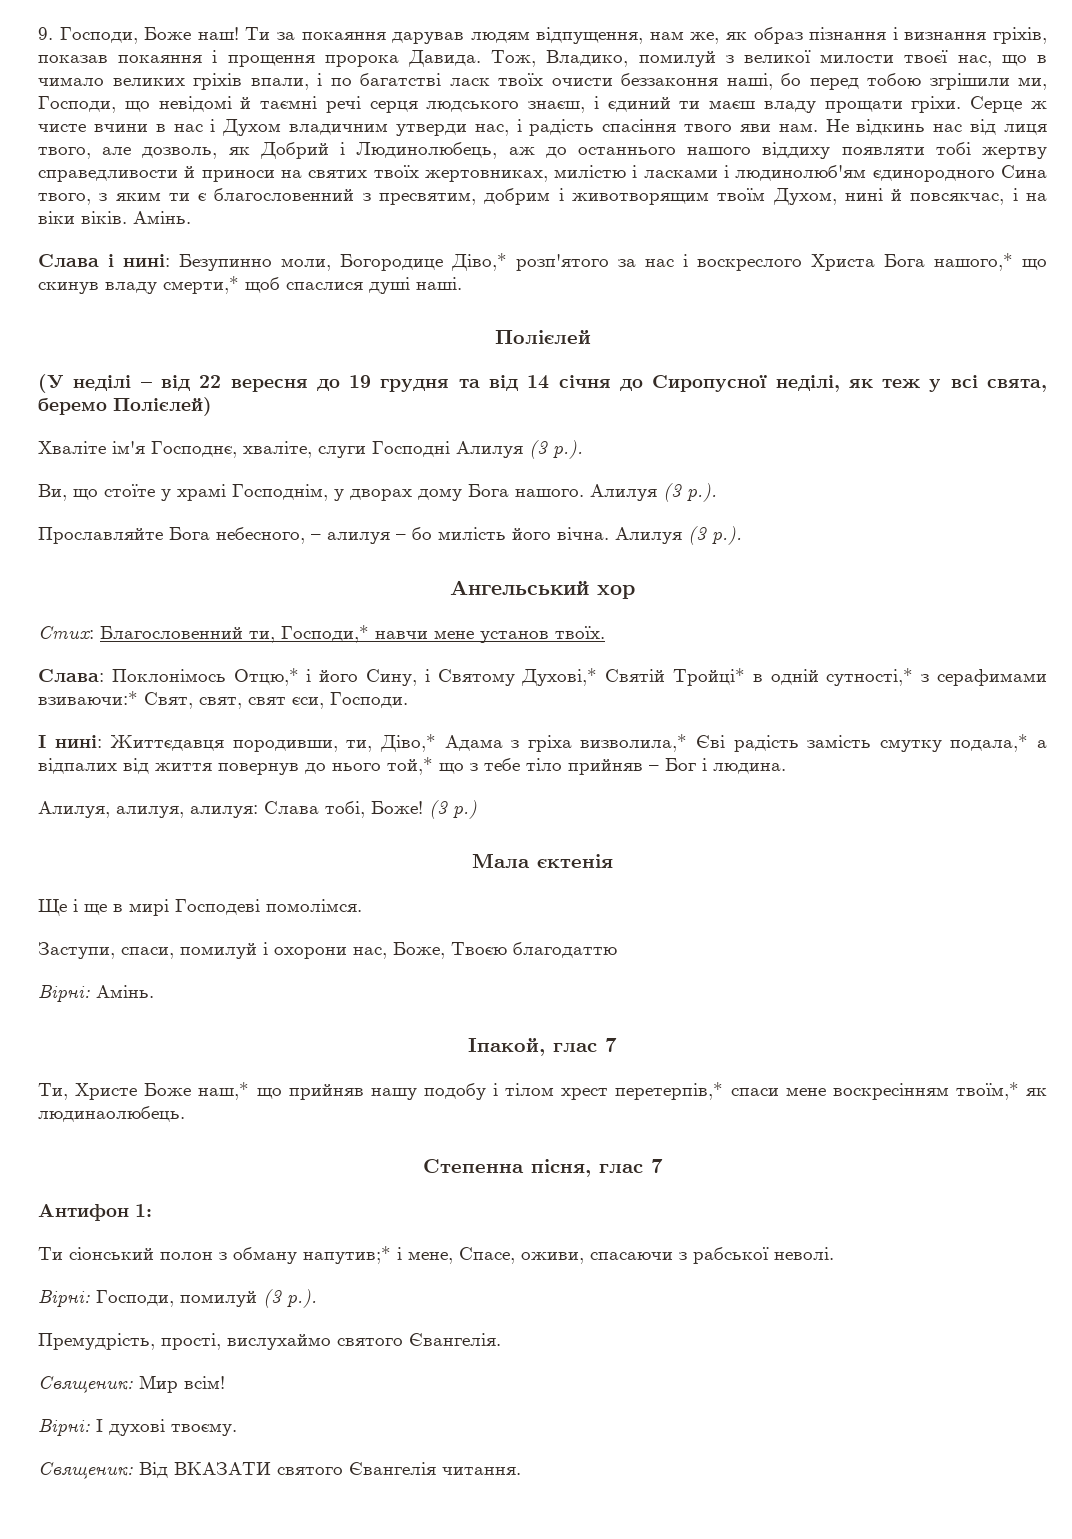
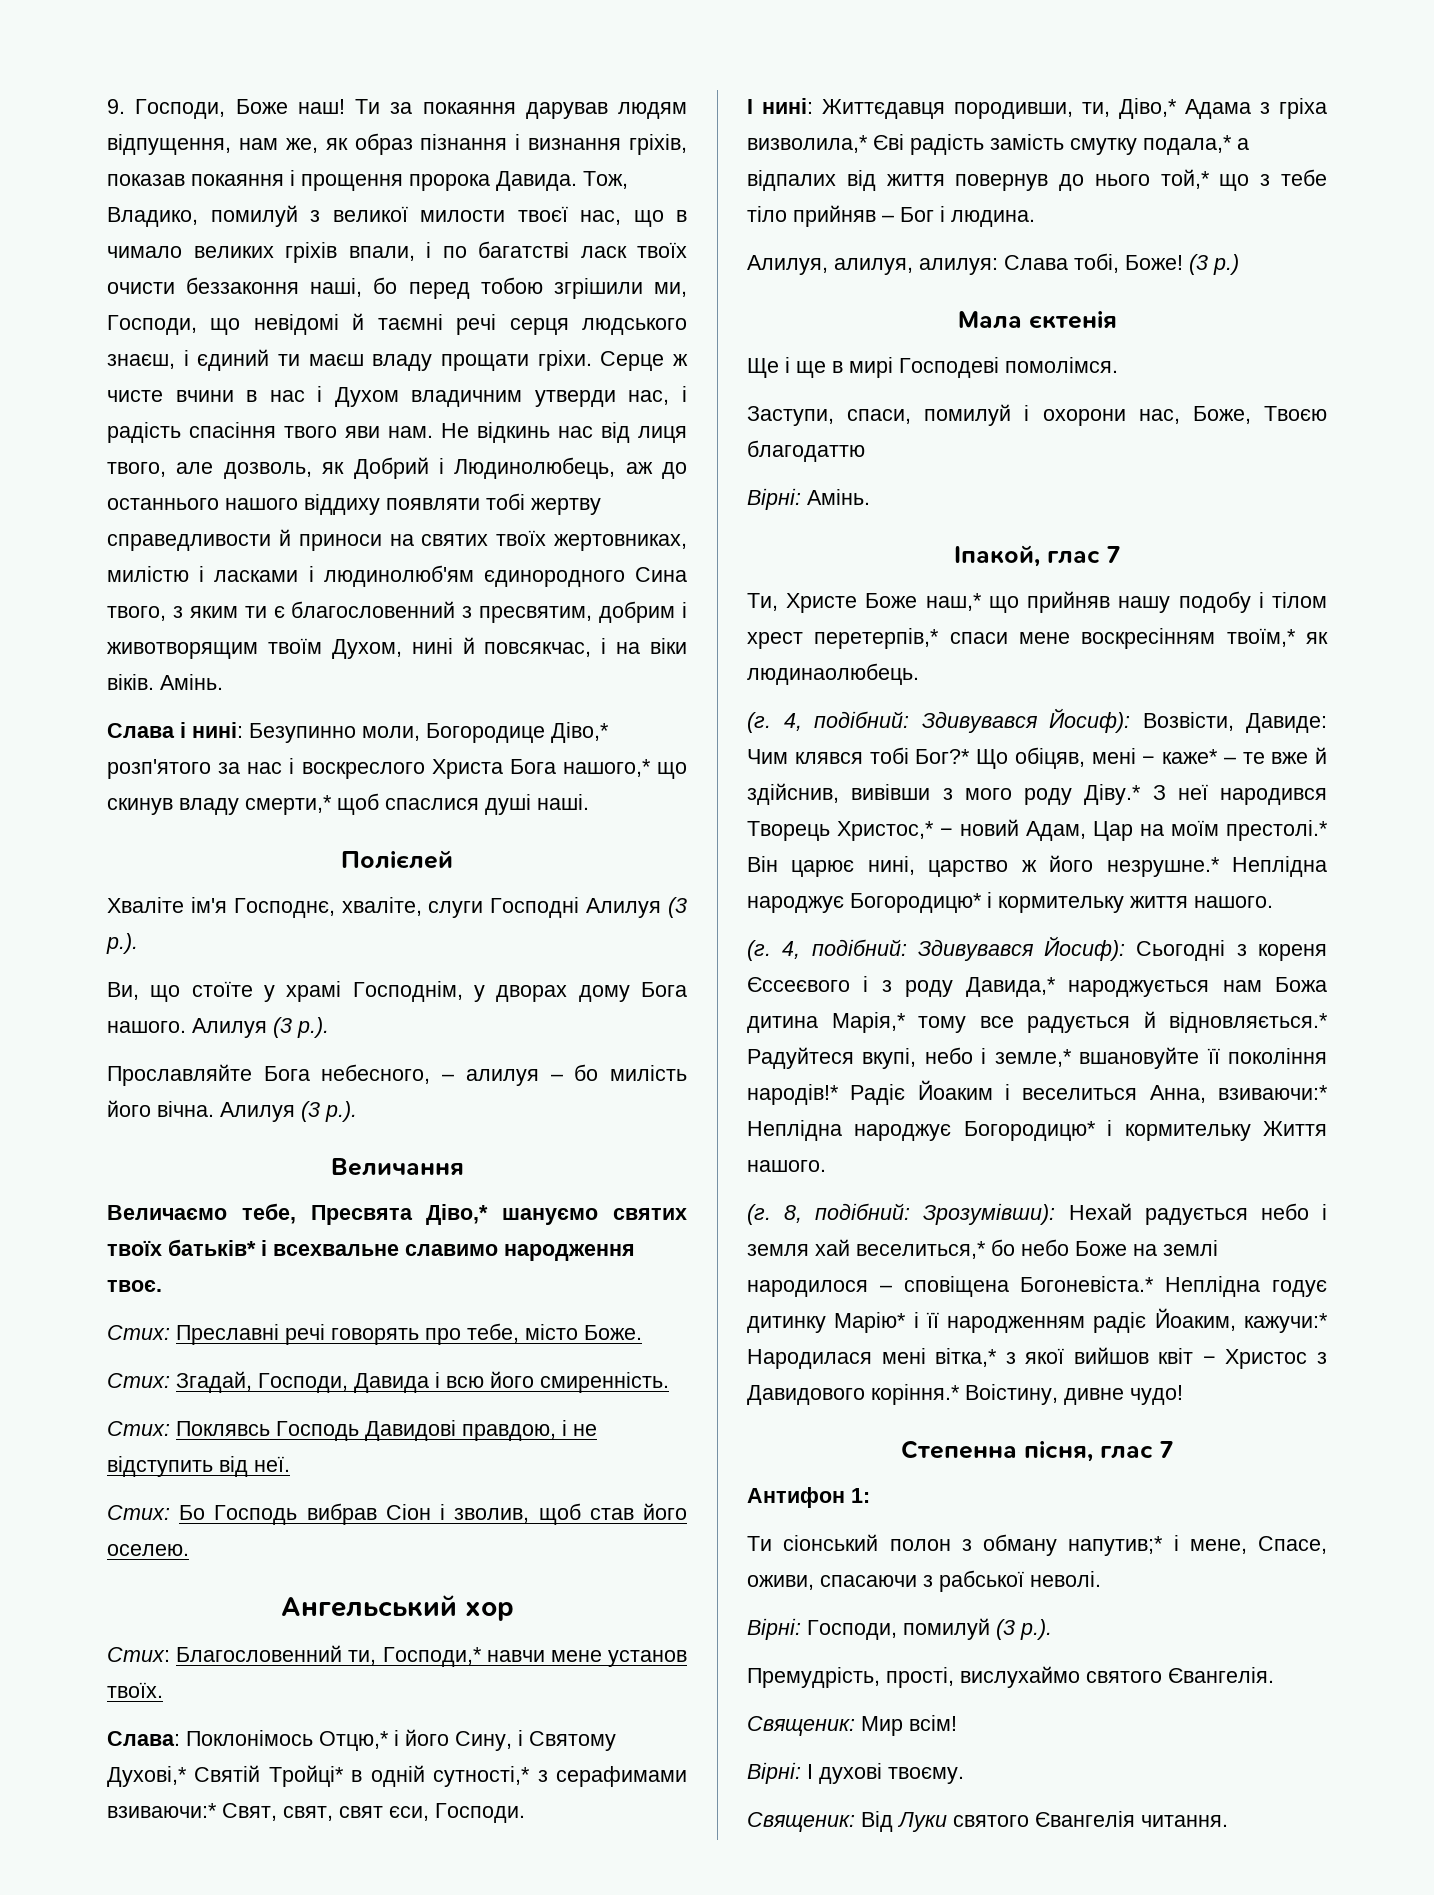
[38,374,1047,393] [38,397,212,416] // (У неділі – від 22 вересня до 19 грудня та від 14 січня до Сиропусної неділі, як теж у всі свята, беремо Полієлей) -> (453, 859) none
(742, 535) none -> [330,1158,464,1177] [107,1203,687,1225] [107,1239,635,1261] [107,1280,162,1292] [107,1323,642,1345] [107,1371,669,1393] [107,1420,597,1441] [107,1456,290,1477] [107,1503,687,1525] [107,1544,189,1556] // Величання // Величаємо тебе, Пресвята Діво,* шануємо святих твоїх батьків* і всехвальне славимо народження твоє. // Стих: Преславні речі говорять про тебе, місто Боже. // Стих: Згадай, Господи, Давида і всю його смиренність. // Стих: Поклявсь Господь Давидові правдою, і не відступить від неї. // Стих: Бо Господь вибрав Сіон і зволив, щоб став його оселею.
(185, 1114) none -> [747,708,1327,733] [747,747,1327,769] [747,783,1327,805] [747,819,1328,841] [747,855,1327,877] [747,892,1273,913] [747,936,1327,961] [747,976,1327,997] [747,1011,1328,1033] [747,1047,1327,1069] [747,1080,1328,1105] [747,1120,1327,1141] [747,1160,826,1172] [747,1203,1327,1225] [747,1239,1218,1259] [747,1276,1327,1297] [747,1308,1328,1333] [747,1347,1327,1369] [747,1384,1183,1405] // (г. 4, подібний: Здивувався Йосиф): Возвісти, Давиде: Чим клявся тобі Бог?* Що обіцяв, мені − каже* – те вже й здійснив, вивівши з мого роду Діву.* З неї народився Творець Христос,* − новий Адам, Цар на моїм престолі.* Він царює нині, царство ж його незрушне.* Неплідна народжує Богородицю* і кормительку життя нашого. // (г. 4, подібний: Здивувався Йосиф): Сьогодні з кореня Єссеєвого і з роду Давида,* народжується нам Божа дитина Марія,* тому все радується й відновляється.* Радуйтеся вкупі, небо і земле,* вшановуйте її покоління народів!* Радіє Йоаким і веселиться Анна, взиваючи:* Неплідна народжує Богородицю* і кормительку Життя нашого. // (г. 8, подібний: Зрозумівши): Нехай радується небо і земля хай веселиться,* бо небо Боже на землі народилося – сповіщена Богоневіста.* Неплідна годує дитинку Марію* і її народженням радіє Йоаким, кажучи:* Народилася мені вітка,* з якої вийшов квіт − Христос з Давидового коріння.* Воістину, дивне чудо!
[174,1462,271,1475] ВКАЗАТИ -> [897,1812,947,1832] Луки

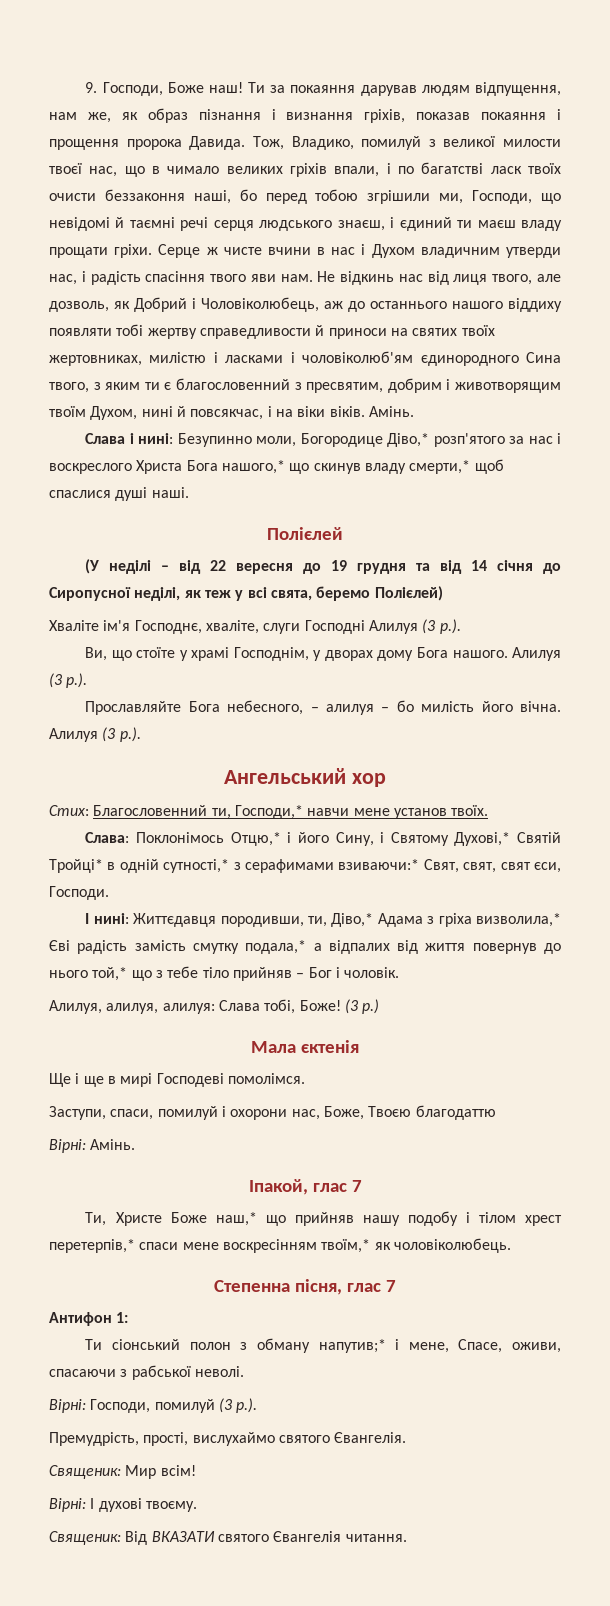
[454,457,616,479] Людинолюбець, -> [201,297,319,312] Чоловіколюбець,
[323,565,474,587] людинолюб'ям -> [302,351,414,363] чоловіколюб'ям
(453, 859) none -> [85,559,562,574] [49,586,443,601] // (У неділі – від 22 вересня до 19 грудня та від 14 січня до Сиропусної неділі, як теж у всі свята, беремо Полієлей)
[330,1158,464,1177] [107,1203,687,1225] [107,1239,635,1261] [107,1280,162,1292] [107,1323,642,1345] [107,1371,669,1393] [107,1420,597,1441] [107,1456,290,1477] [107,1503,687,1525] [107,1544,189,1556] // Величання // Величаємо тебе, Пресвята Діво,* шануємо святих твоїх батьків* і всехвальне славимо народження твоє. // Стих: Преславні речі говорять про тебе, місто Боже. // Стих: Згадай, Господи, Давида і всю його смиренність. // Стих: Поклявсь Господь Давидові правдою, і не відступить від неї. // Стих: Бо Господь вибрав Сіон і зволив, щоб став його оселею. -> (141, 734) none
[951,210,1035,227] людина. -> [344,967,400,978] чоловік.
[747,663,919,685] [747,708,1327,733] [747,747,1327,769] [747,783,1327,805] [747,819,1328,841] [747,855,1327,877] [747,892,1273,913] [747,936,1327,961] [747,976,1327,997] [747,1011,1328,1033] [747,1047,1327,1069] [747,1080,1328,1105] [747,1120,1327,1141] [747,1160,826,1172] [747,1203,1327,1225] [747,1239,1218,1259] [747,1276,1327,1297] [747,1308,1328,1333] [747,1347,1327,1369] [747,1384,1183,1405] людинаолюбець. // (г. 4, подібний: Здивувався Йосиф): Возвісти, Давиде: Чим клявся тобі Бог?* Що обіцяв, мені − каже* – те вже й здійснив, вивівши з мого роду Діву.* З неї народився Творець Христос,* − новий Адам, Цар на моїм престолі.* Він царює нині, царство ж його незрушне.* Неплідна народжує Богородицю* і кормительку життя нашого. // (г. 4, подібний: Здивувався Йосиф): Сьогодні з кореня Єссеєвого і з роду Давида,* народжується нам Божа дитина Марія,* тому все радується й відновляється.* Радуйтеся вкупі, небо і земле,* вшановуйте її покоління народів!* Радіє Йоаким і веселиться Анна, взиваючи:* Неплідна народжує Богородицю* і кормительку Життя нашого. // (г. 8, подібний: Зрозумівши): Нехай радується небо і земля хай веселиться,* бо небо Боже на землі народилося – сповіщена Богоневіста.* Неплідна годує дитинку Марію* і її народженням радіє Йоаким, кажучи:* Народилася мені вітка,* з якої вийшов квіт − Христос з Давидового коріння.* Воістину, дивне чудо! -> [393,1238,511,1253] чоловіколюбець.
[897,1812,947,1832] Луки -> [151,1531,215,1542] ВКАЗАТИ

